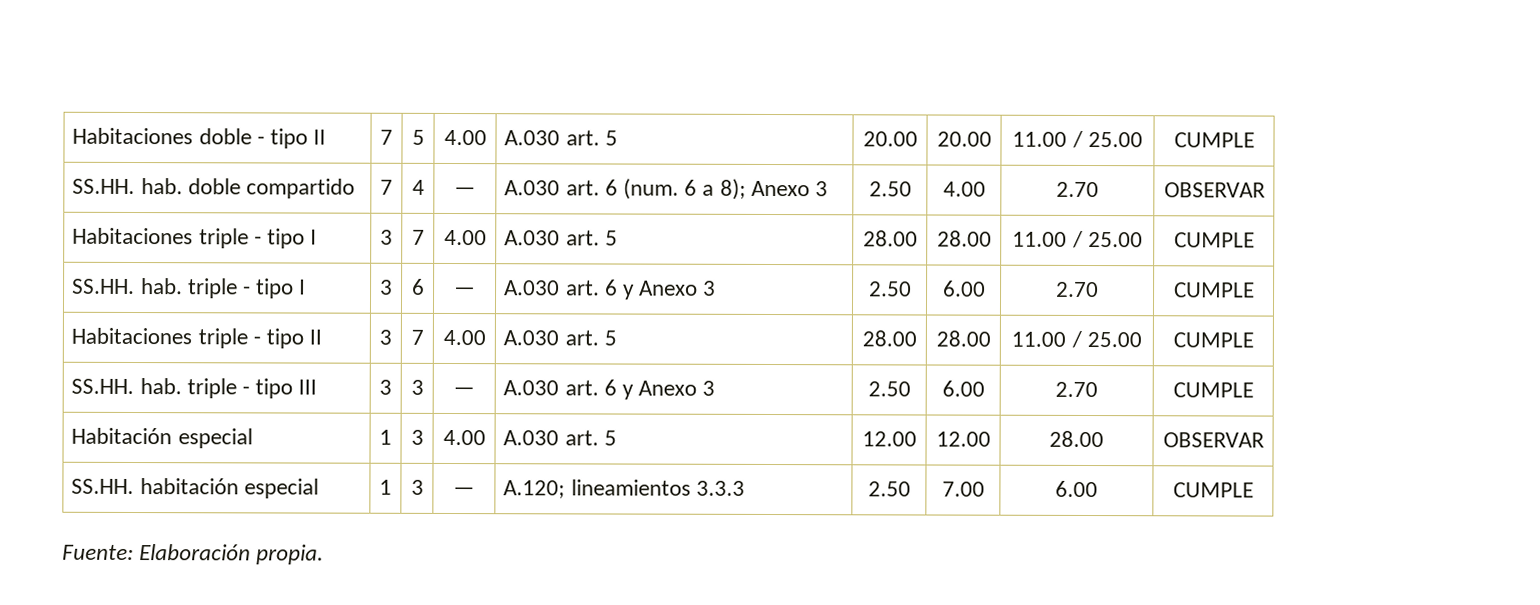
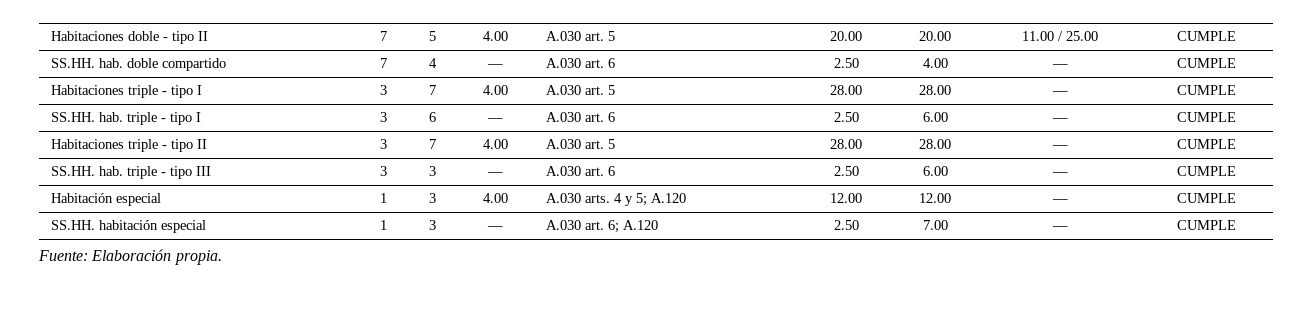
[623,178,829,200] (num. 6 a 8); Anexo 3 -> (615, 63) none
[1056,181,1099,198] [1163,182,1266,198] 2.70 | OBSERVAR -> [1051,64,1068,68] [1177,58,1236,68] — | CUMPLE
[1012,230,1143,248] 11.00 / 25.00 -> [1051,91,1068,95] —
[623,280,717,300] [868,281,912,297] [942,280,986,297] [1056,281,1099,298] y Anexo 3 | 2.50 | 6.00 | 2.70 -> [833,112,859,122] [922,112,948,122] [1051,118,1068,122] | 2.50 | 6.00 | —
[1011,330,1142,348] 11.00 / 25.00 -> [1051,145,1068,149] —
[622,380,716,400] [867,381,911,397] [941,380,985,397] [1055,381,1098,398] y Anexo 3 | 2.50 | 6.00 | 2.70 -> [833,166,859,176] [922,166,948,176] [1051,172,1068,176] | 2.50 | 6.00 | —
[564,430,617,446] art. 5 -> [584,193,686,206] arts. 4 y 5; A.120
[1049,430,1104,448] [1162,432,1265,448] 28.00 | OBSERVAR -> [1051,199,1068,203] [1177,193,1236,203] — | CUMPLE
[503,479,745,499] A.120; lineamientos 3.3.3 -> [545,220,658,233] A.030 art. 6; A.120
[1055,480,1098,498] 6.00 -> [1051,226,1068,230] —

